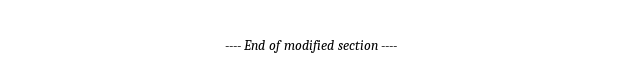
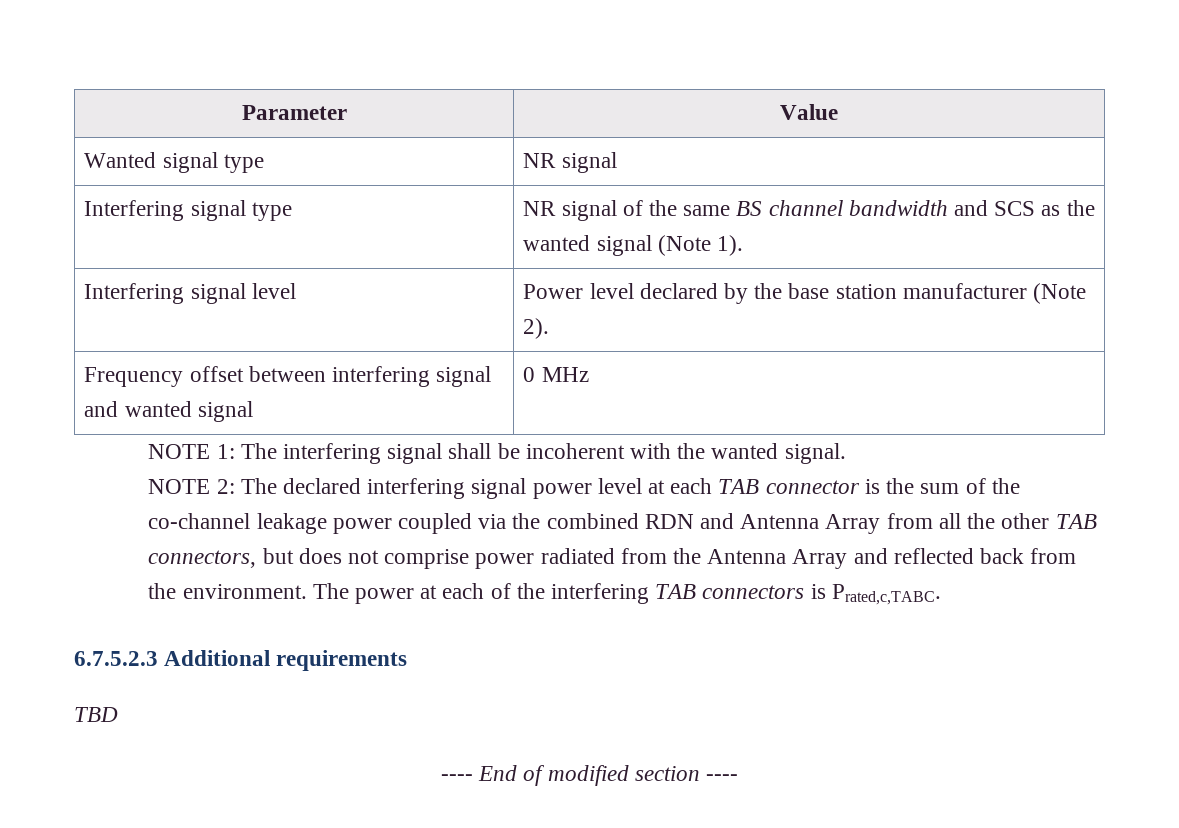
(224, 48) none -> [241,105,347,120] [780,104,838,120] [84,152,264,173] [523,152,617,173] [84,200,292,221] [523,200,1095,221] [523,235,743,256] [84,283,296,304] [523,283,1086,304] [523,318,550,339] [84,366,492,387] [84,401,253,422] [523,367,589,382] [148,443,846,464] [148,478,1020,499] [148,513,1097,534] [148,548,1077,569] [148,583,941,605] [74,650,408,671] [74,707,118,722] Parameter | Value // Wanted signal type | NR signal // Interfering signal type | NR signal of the same BS channel bandwidth and SCS as the wanted signal (Note 1). // Interfering signal level | Power level declared by the base station manufacturer (Note 2). // Frequency offset between interfering signal and wanted signal | 0 MHz // NOTE 1: The interfering signal shall be incoherent with the wanted signal. // NOTE 2: The declared interfering signal power level at each TAB connector is the sum of the co-channel leakage power coupled via the combined RDN and Antenna Array from all the other TAB connectors, but does not comprise power radiated from the Antenna Array and reflected back from the environment. The power at each of the interfering TAB connectors is Prated,c,TABC. // 6.7.5.2.3 Additional requirements // TBD //

